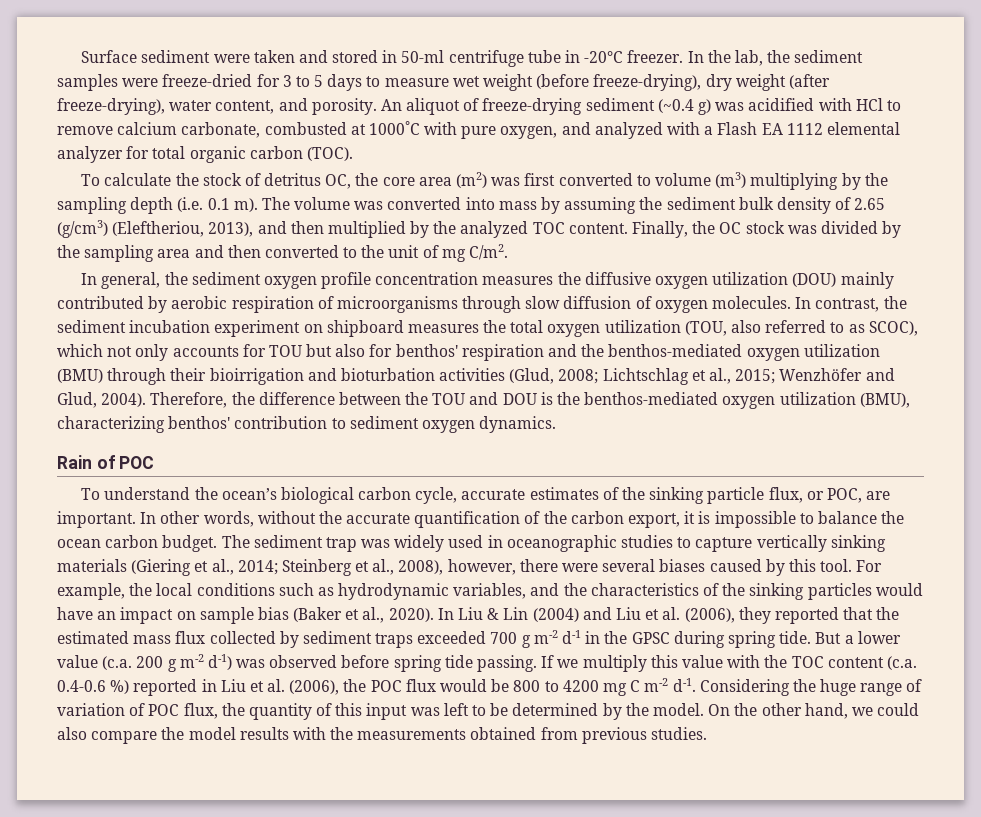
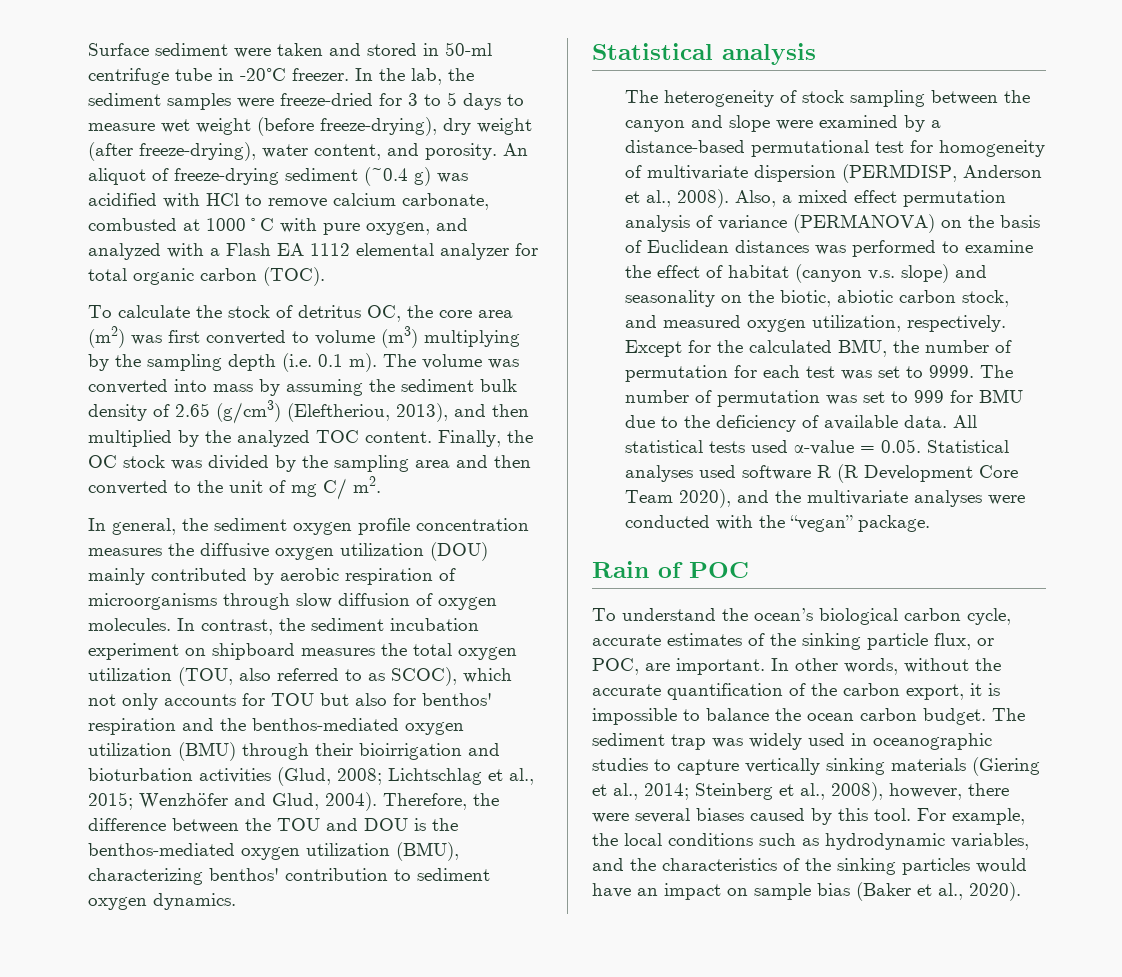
[469,244,509,260] C/m2. -> [323,476,381,500] C/ m2.
(557, 424) none -> [592,43,816,65] [624,90,1030,107] [624,115,941,132] [624,140,1045,157] [624,164,1042,183] [624,189,1006,208] [624,214,1040,233] [624,240,1033,257] [624,264,987,283] [624,290,1009,307] [624,315,1006,332] [624,339,1012,357] [624,365,1013,382] [624,389,1023,407] [624,415,977,432] [624,439,1009,455] [624,464,1018,483] [624,489,1025,508] [624,515,930,532] // Statistical analysis // The heterogeneity of stock sampling between the canyon and slope were examined by a distance-based permutational test for homogeneity of multivariate dispersion (PERMDISP, Anderson et al., 2008). Also, a mixed effect permutation analysis of variance (PERMANOVA) on the basis of Euclidean distances was performed to examine the effect of habitat (canyon v.s. slope) and seasonality on the biotic, abiotic carbon stock, and measured oxygen utilization, respectively. Except for the calculated BMU, the number of permutation for each test was set to 9999. The number of permutation was set to 999 for BMU due to the deficiency of available data. All statistical tests used α-value = 0.05. Statistical analyses used software R (R Development Core Team 2020), and the multivariate analyses were conducted with the “vegan” package.
[437,607,900,624] [57,630,901,648] [57,654,917,672] [57,678,923,696] [57,703,920,720] [57,727,708,744] In Liu & Lin (2004) and Liu et al. (2006), they reported that the estimated mass flux collected by sediment traps exceeded 700 g m-2 d-1 in the GPSC during spring tide. But a lower value (c.a. 200 g m-2 d-1) was observed before spring tide passing. If we multiply this value with the TOC content (c.a. 0.4-0.6 %) reported in Liu et al. (2006), the POC flux would be 800 to 4200 mg C m-2 d-1. Considering the huge range of variation of POC flux, the quantity of this input was left to be determined by the model. On the other hand, we could also compare the model results with the measurements obtained from previous studies. -> (1021, 891) none

